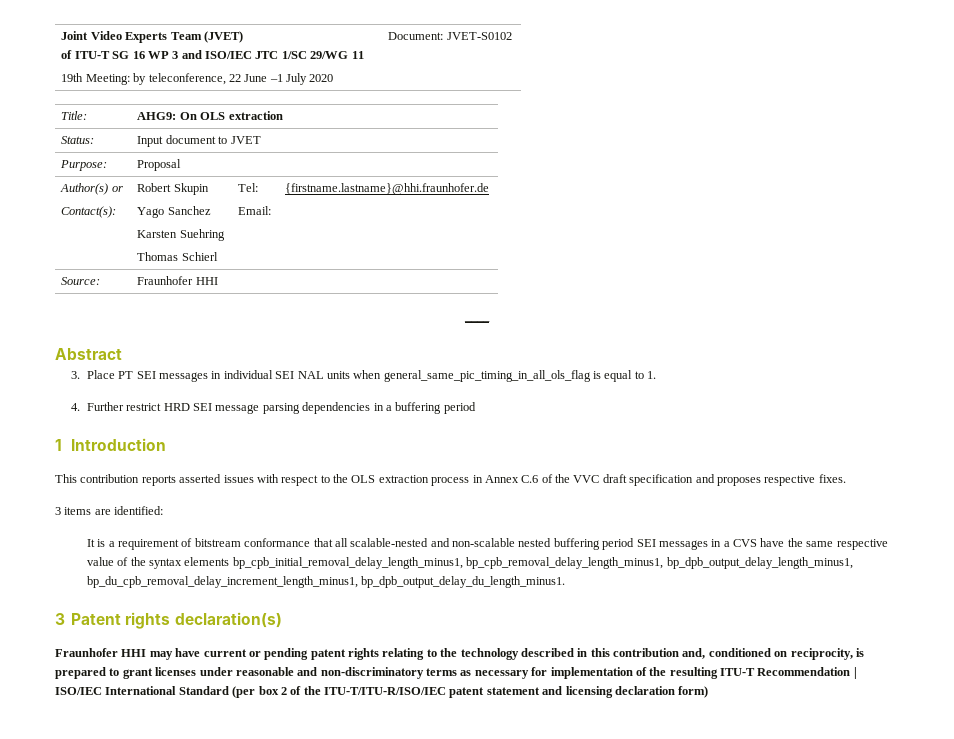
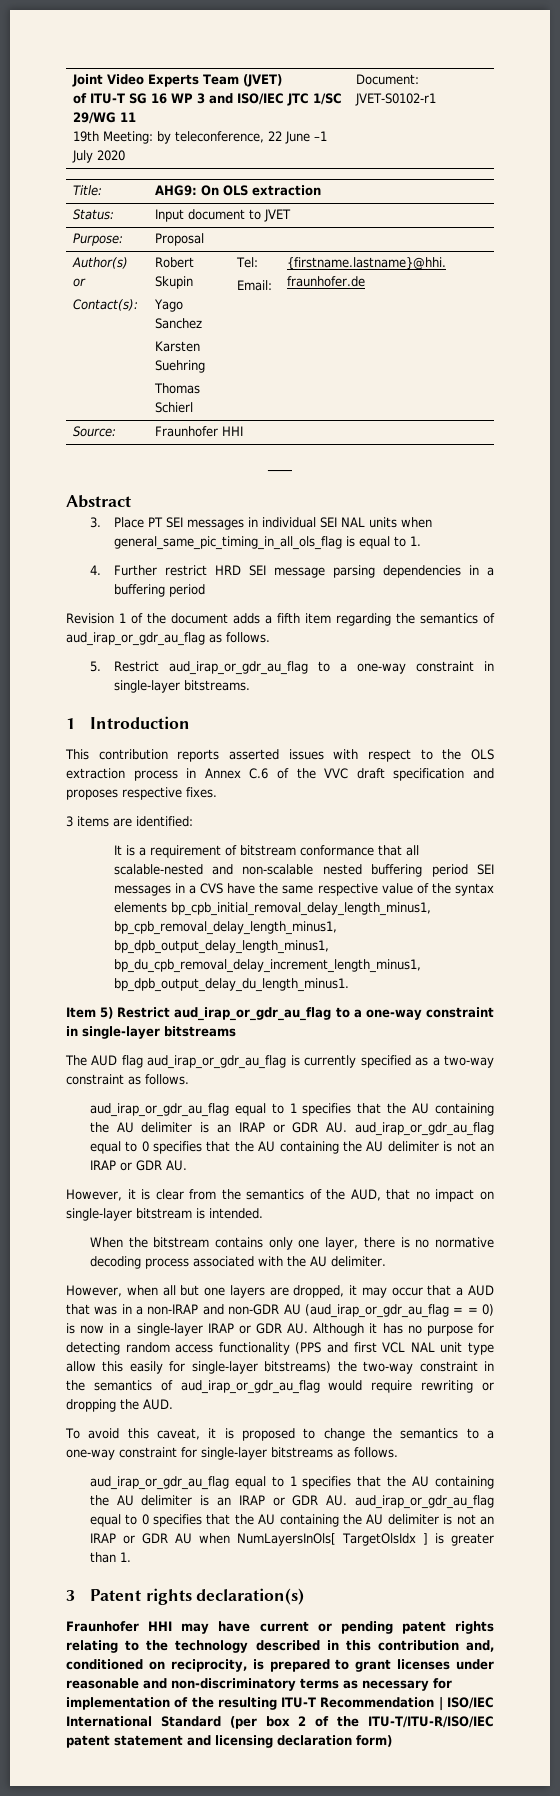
[446,32,512,40] JVET-S0102 -> [355,93,437,106] JVET-S0102-r1
(476, 408) none -> [66,613,495,626] [66,632,270,646] [89,661,495,675] [113,680,250,693] // Revision 1 of the document adds a fifth item regarding the semantics of aud_irap_or_gdr_au_flag as follows. // 5. Restrict aud_irap_or_gdr_au_flag to a one-way constraint in single-layer bitstreams.
(566, 582) none -> [66,1007,495,1021] [66,1026,236,1039] [65,1055,495,1069] [66,1074,189,1085] [89,1103,495,1117] [89,1122,494,1136] [89,1141,495,1154] [89,1160,187,1171] [66,1189,495,1202] [66,1208,263,1221] [89,1237,494,1250] [89,1256,386,1269] [66,1285,495,1298] [66,1304,495,1318] [66,1323,495,1336] [66,1342,495,1355] [66,1361,495,1374] [66,1380,494,1394] [66,1399,173,1412] [65,1428,495,1441] [66,1447,398,1460] [89,1476,495,1490] [89,1495,494,1509] [89,1514,495,1527] [89,1533,494,1546] [89,1552,131,1563] // Item 5) Restrict aud_irap_or_gdr_au_flag to a one-way constraint in single-layer bitstreams // The AUD flag aud_irap_or_gdr_au_flag is currently specified as a two-way constraint as follows. // aud_irap_or_gdr_au_flag equal to 1 specifies that the AU containing the AU delimiter is an IRAP or GDR AU. aud_irap_or_gdr_au_flag equal to 0 specifies that the AU containing the AU delimiter is not an IRAP or GDR AU. // However, it is clear from the semantics of the AUD, that no impact on single-layer bitstream is intended. // When the bitstream contains only one layer, there is no normative decoding process associated with the AU delimiter. // However, when all but one layers are dropped, it may occur that a AUD that was in a non-IRAP and non-GDR AU (aud_irap_or_gdr_au_flag = = 0) is now in a single-layer IRAP or GDR AU. Although it has no purpose for detecting random access functionality (PPS and first VCL NAL unit type allow this easily for single-layer bitstreams) the two-way constraint in the semantics of aud_irap_or_gdr_au_flag would require rewriting or dropping the AUD. // To avoid this caveat, it is proposed to change the semantics to a one-way constraint for single-layer bitstreams as follows. // aud_irap_or_gdr_au_flag equal to 1 specifies that the AU containing the AU delimiter is an IRAP or GDR AU. aud_irap_or_gdr_au_flag equal to 0 specifies that the AU containing the AU delimiter is not an IRAP or GDR AU when NumLayersInOls[ TargetOlsIdx ] is greater than 1.

